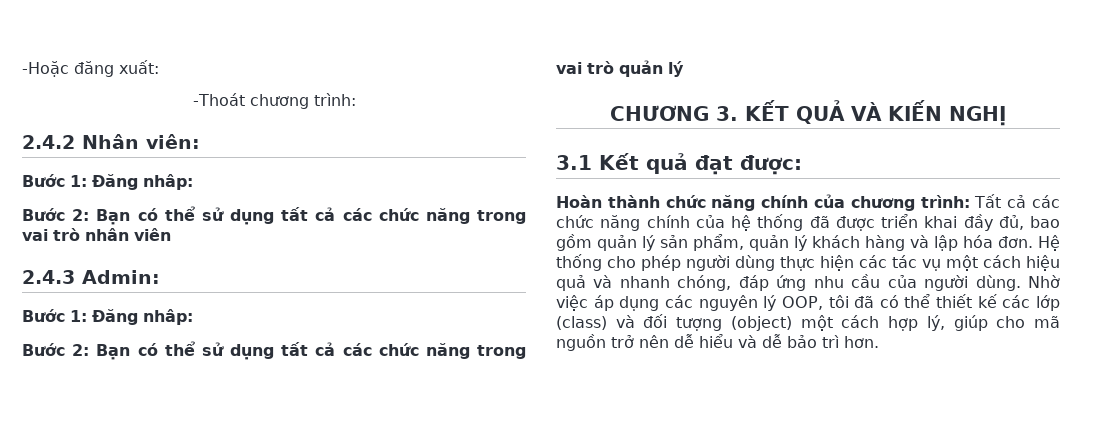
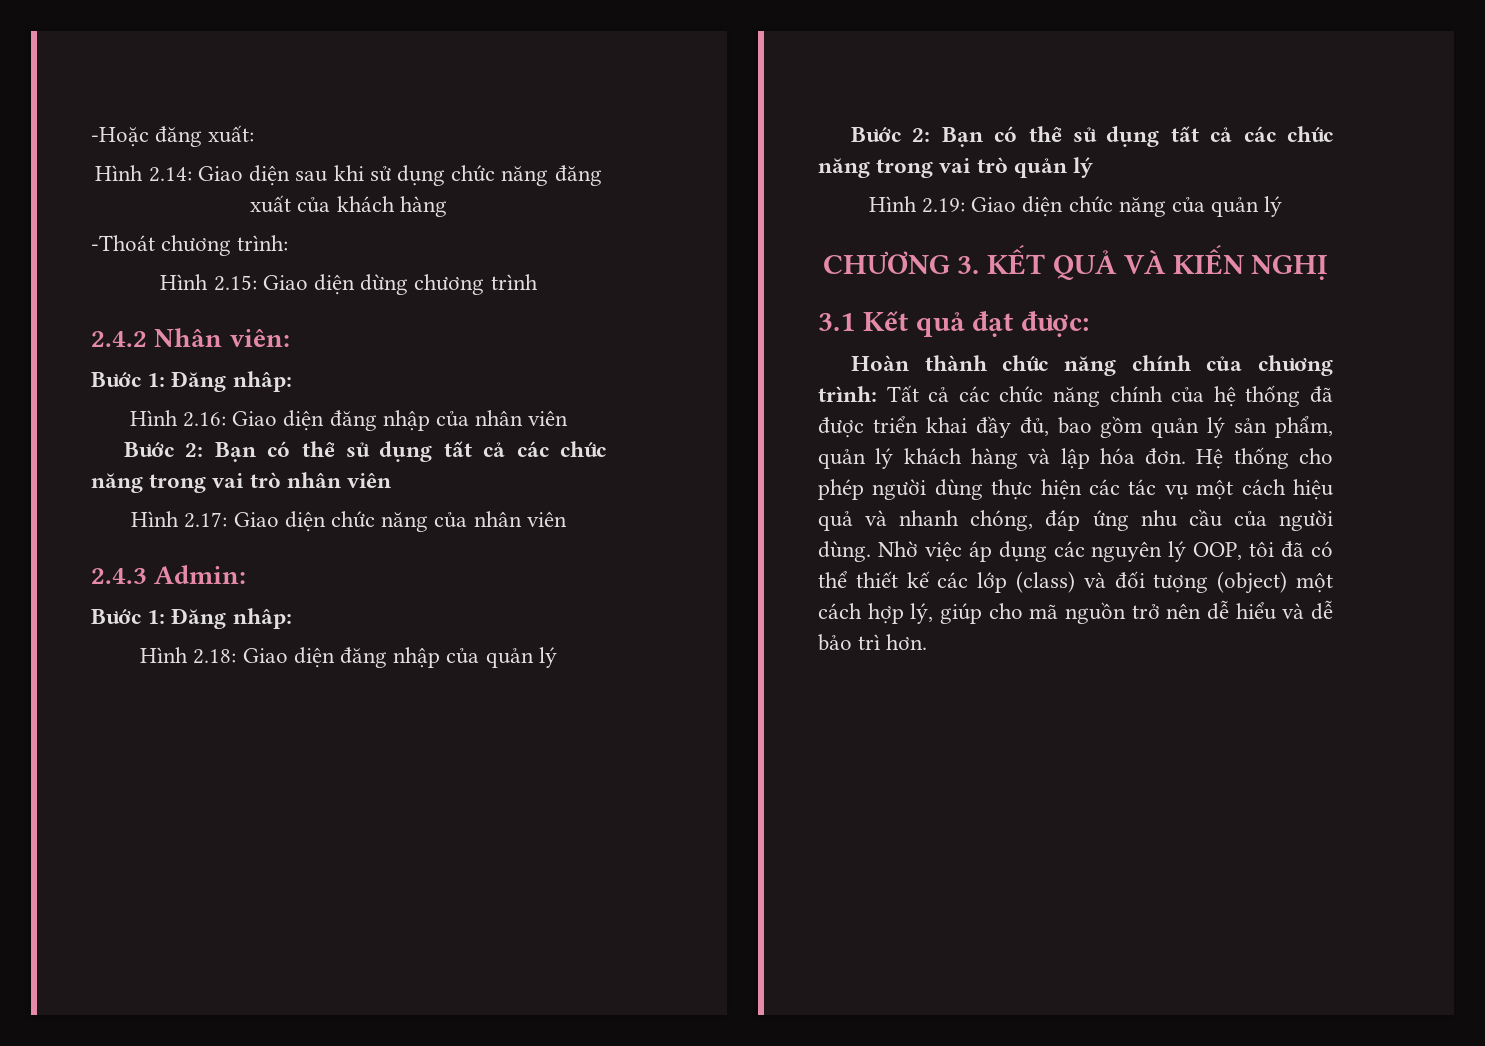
[192,93,356,109] -Thoát chương trình: -> [95,165,602,186] [250,195,447,217] [91,235,289,256] [160,274,538,295] Hình 2.14: Giao diện sau khi sử dụng chức năng đăng xuất của khách hàng // -Thoát chương trình: // Hình 2.15: Giao diện dừng chương trình
(193, 182) none -> [129,410,569,431] // Hình 2.16: Giao diện đăng nhập của nhân viên
(171, 234) none -> [131,511,567,532] // Hình 2.17: Giao diện chức năng của nhân viên
(193, 317) none -> [140,647,557,668] // Hình 2.18: Giao diện đăng nhập của quản lý
(684, 69) none -> [868,196,1283,217] // Hình 2.19: Giao diện chức năng của quản lý

